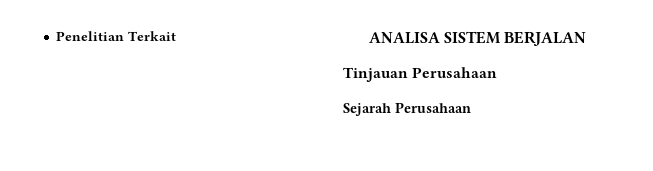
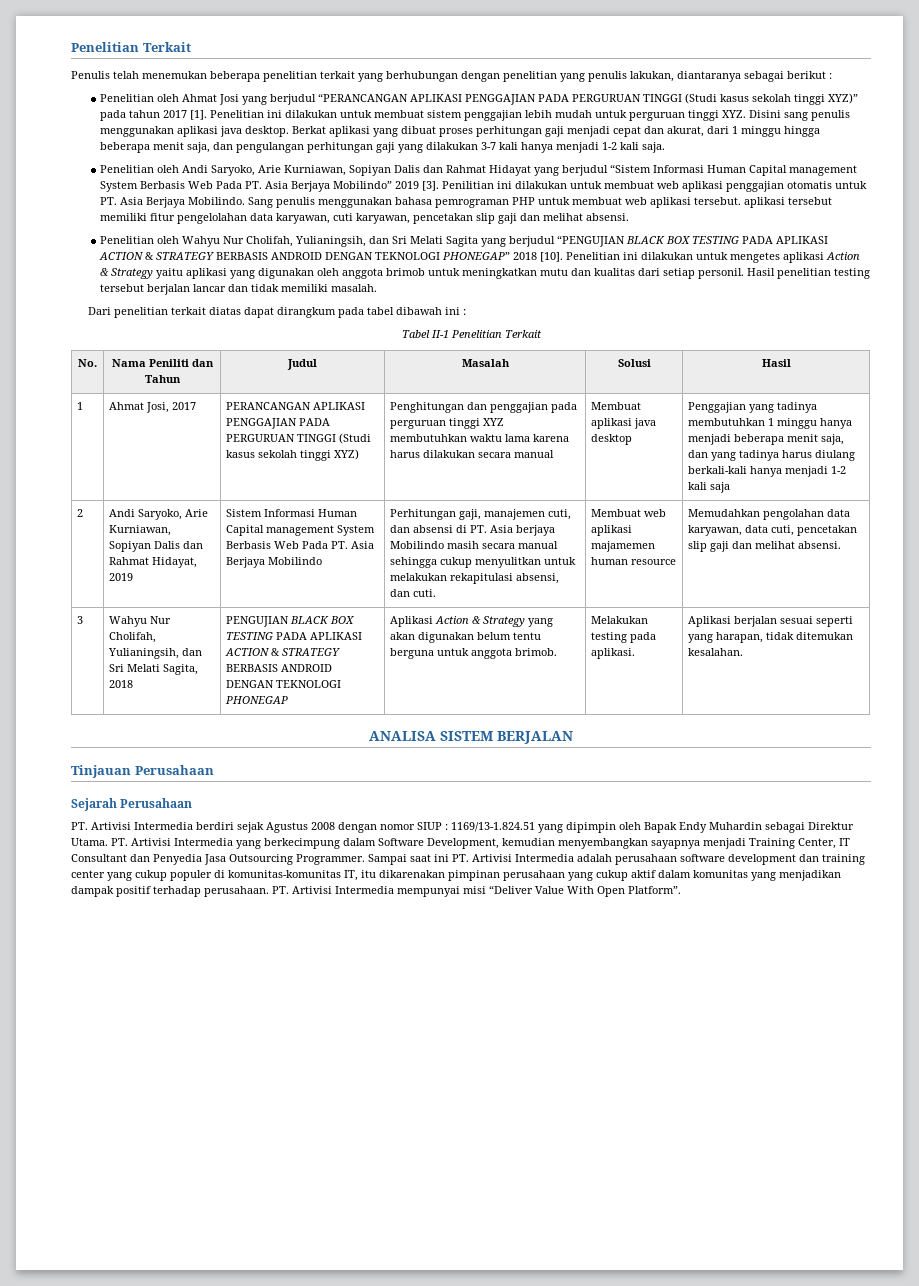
[56,31,177,41] Penelitian Terkait -> [71,42,191,52] [71,71,832,82] [100,93,859,105] [100,110,851,121] [100,126,821,137] [100,142,666,153] [100,164,858,176] [100,181,868,192] [100,197,833,208] [100,213,630,224] [100,235,829,247] [99,252,861,263] [100,268,871,279] [100,284,378,295] [88,307,467,318] [401,330,542,338] [78,359,97,367] [111,359,214,367] [144,375,181,383] [287,359,317,370] [461,359,510,367] [617,359,651,367] [761,359,791,367] [77,402,84,410] [109,402,197,413] [226,402,366,410] [226,418,331,429] [226,433,372,444] [226,449,360,461] [390,402,578,413] [390,418,505,429] [390,434,570,442] [390,450,555,458] [591,402,642,410] [591,418,657,429] [591,434,633,445] [688,402,818,413] [688,418,853,429] [688,434,845,445] [688,450,856,461] [688,466,847,477] [688,482,731,493] [77,509,84,517] [109,509,209,520] [109,525,172,536] [109,541,204,552] [109,557,198,568] [109,573,134,581] [226,509,358,517] [226,525,376,536] [226,541,375,549] [226,557,323,568] [390,509,572,520] [390,525,556,536] [390,541,559,549] [390,557,577,568] [390,573,560,584] [390,589,437,597] [591,509,667,517] [591,525,633,536] [591,541,656,552] [591,557,677,565] [688,509,851,520] [688,525,858,536] [688,541,842,552] [77,616,84,624] [109,616,172,627] [109,632,157,643] [108,648,203,659] [109,664,199,675] [109,680,134,688] [226,616,355,627] [226,632,363,640] [225,648,341,656] [226,664,333,672] [226,680,342,688] [225,696,289,704] [390,616,554,627] [390,632,542,643] [390,648,558,659] [591,616,649,624] [591,632,657,643] [591,648,636,659] [688,616,854,627] [688,632,854,643] [688,648,744,656] Penelitian Terkait // Penulis telah menemukan beberapa penelitian terkait yang berhubungan dengan penelitian yang penulis lakukan, diantaranya sebagai berikut : // Penelitian oleh Ahmat Josi yang berjudul “PERANCANGAN APLIKASI PENGGAJIAN PADA PERGURUAN TINGGI (Studi kasus sekolah tinggi XYZ)” pada tahun 2017 [1]. Penelitian ini dilakukan untuk membuat sistem penggajian lebih mudah untuk perguruan tinggi XYZ. Disini sang penulis menggunakan aplikasi java desktop. Berkat aplikasi yang dibuat proses perhitungan gaji menjadi cepat dan akurat, dari 1 minggu hingga beberapa menit saja, dan pengulangan perhitungan gaji yang dilakukan 3-7 kali hanya menjadi 1-2 kali saja. // Penelitian oleh Andi Saryoko, Arie Kurniawan, Sopiyan Dalis dan Rahmat Hidayat yang berjudul “Sistem Informasi Human Capital management System Berbasis Web Pada PT. Asia Berjaya Mobilindo” 2019 [3]. Penilitian ini dilakukan untuk membuat web aplikasi penggajian otomatis untuk PT. Asia Berjaya Mobilindo. Sang penulis menggunakan bahasa pemrograman PHP untuk membuat web aplikasi tersebut. aplikasi tersebut memiliki fitur pengelolahan data karyawan, cuti karyawan, pencetakan slip gaji dan melihat absensi. // Penelitian oleh Wahyu Nur Cholifah, Yulianingsih, dan Sri Melati Sagita yang berjudul “PENGUJIAN BLACK BOX TESTING PADA APLIKASI ACTION & STRATEGY BERBASIS ANDROID DENGAN TEKNOLOGI PHONEGAP” 2018 [10]. Penelitian ini dilakukan untuk mengetes aplikasi Action & Strategy yaitu aplikasi yang digunakan oleh anggota brimob untuk meningkatkan mutu dan kualitas dari setiap personil. Hasil penelitian testing tersebut berjalan lancar dan tidak memiliki masalah. // Dari penelitian terkait diatas dapat dirangkum pada tabel dibawah ini : // Tabel II-1 Penelitian Terkait // No. | Nama Peniliti dan Tahun | Judul | Masalah | Solusi | Hasil // 1 | Ahmat Josi, 2017 | PERANCANGAN APLIKASI PENGGAJIAN PADA PERGURUAN TINGGI (Studi kasus sekolah tinggi XYZ) | Penghitungan dan penggajian pada perguruan tinggi XYZ membutuhkan waktu lama karena harus dilakukan secara manual | Membuat aplikasi java desktop | Penggajian yang tadinya membutuhkan 1 minggu hanya menjadi beberapa menit saja, dan yang tadinya harus diulang berkali-kali hanya menjadi 1-2 kali saja // 2 | Andi Saryoko, Arie Kurniawan, Sopiyan Dalis dan Rahmat Hidayat, 2019 | Sistem Informasi Human Capital management System Berbasis Web Pada PT. Asia Berjaya Mobilindo | Perhitungan gaji, manajemen cuti, dan absensi di PT. Asia berjaya Mobilindo masih secara manual sehingga cukup menyulitkan untuk melakukan rekapitulasi absensi, dan cuti. | Membuat web aplikasi majamemen human resource | Memudahkan pengolahan data karyawan, data cuti, pencetakan slip gaji dan melihat absensi. // 3 | Wahyu Nur Cholifah, Yulianingsih, dan Sri Melati Sagita, 2018 | PENGUJIAN BLACK BOX TESTING PADA APLIKASI ACTION & STRATEGY BERBASIS ANDROID DENGAN TEKNOLOGI PHONEGAP | Aplikasi Action & Strategy yang akan digunakan belum tentu berguna untuk anggota brimob. | Melakukan testing pada aplikasi. | Aplikasi berjalan sesuai seperti yang harapan, tidak ditemukan kesalahan.
(471, 107) none -> [71,822,854,833] [71,838,850,849] [71,854,865,865] [71,870,841,881] [71,885,681,897] // PT. Artivisi Intermedia berdiri sejak Agustus 2008 dengan nomor SIUP : 1169/13-1.824.51 yang dipimpin oleh Bapak Endy Muhardin sebagai Direktur Utama. PT. Artivisi Intermedia yang berkecimpung dalam Software Development, kemudian menyembangkan sayapnya menjadi Training Center, IT Consultant dan Penyedia Jasa Outsourcing Programmer. Sampai saat ini PT. Artivisi Intermedia adalah perusahaan software development dan training center yang cukup populer di komunitas-komunitas IT, itu dikarenakan pimpinan perusahaan yang cukup aktif dalam komunitas yang menjadikan dampak positif terhadap perusahaan. PT. Artivisi Intermedia mempunyai misi “Deliver Value With Open Platform”.

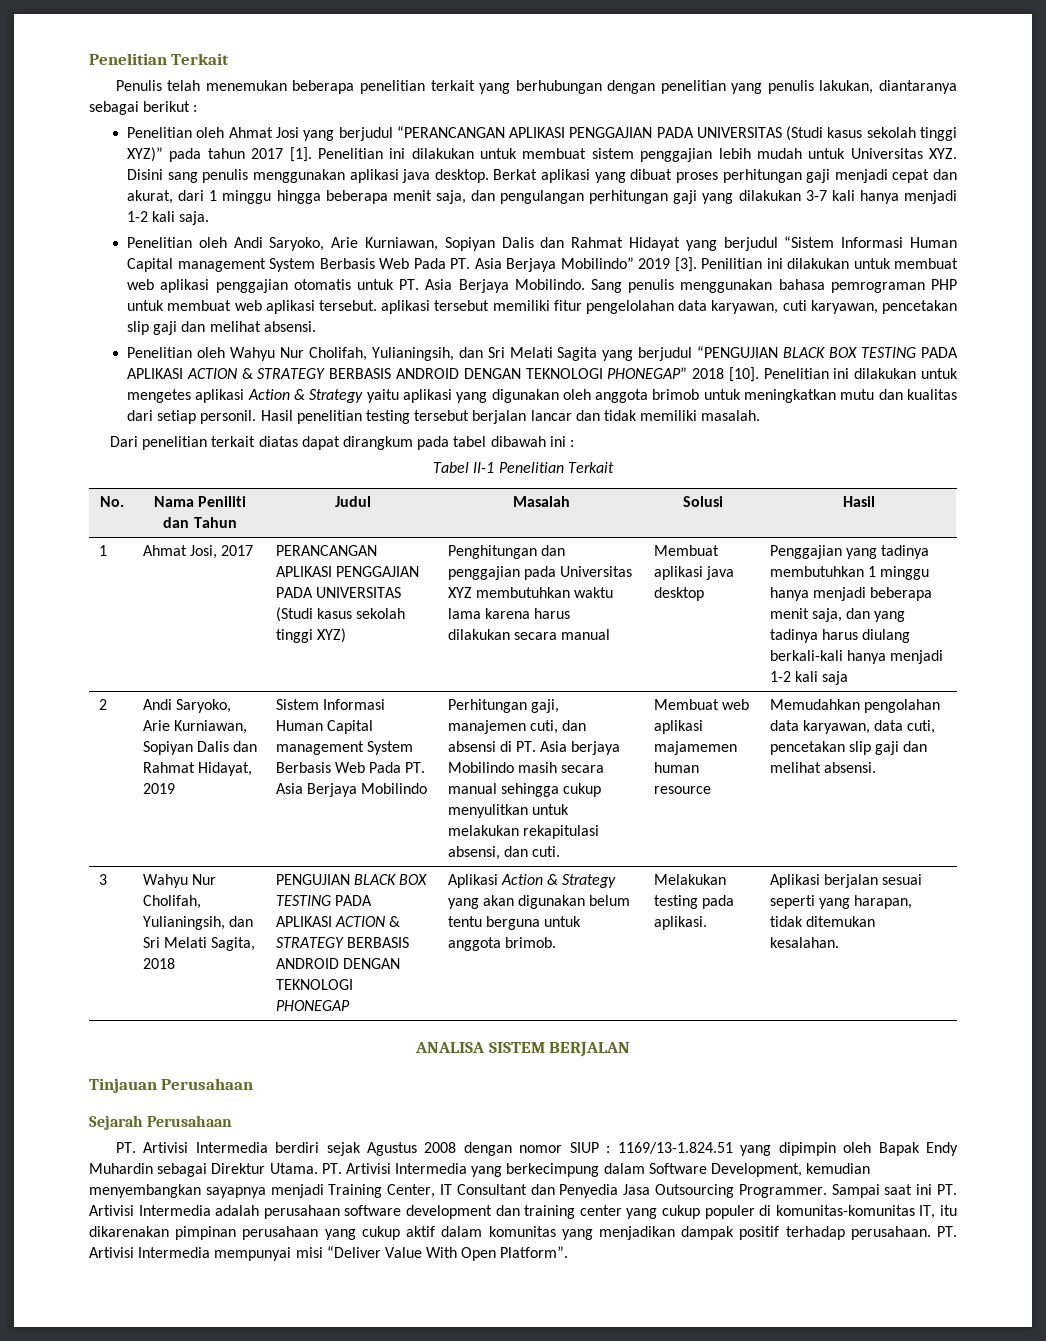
[572,94,683,102] PERGURUAN TINGGI -> [696,127,782,138] UNIVERSITAS
[629,110,720,121] perguruan tinggi -> [850,148,923,159] Universitas
[226,434,337,442] PERGURUAN TINGGI -> [315,587,401,598] UNIVERSITAS
[390,418,481,429] perguruan tinggi -> [560,566,633,577] Universitas

